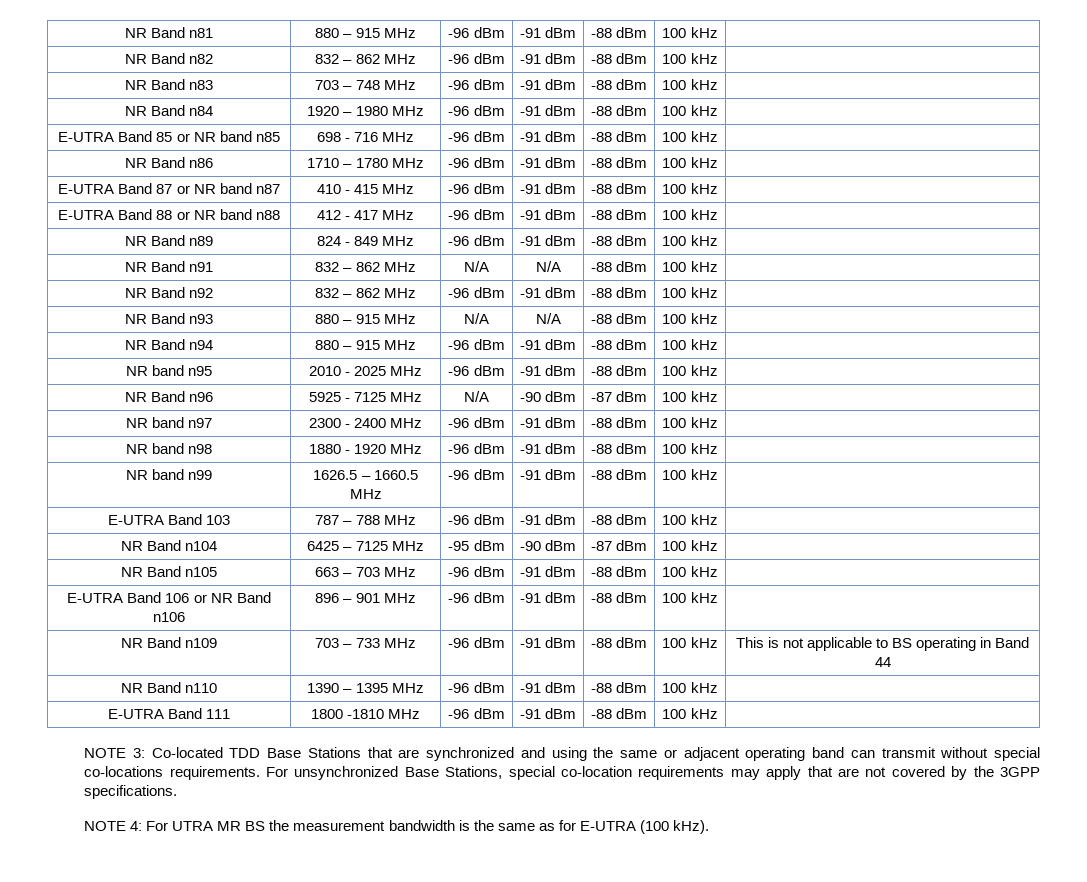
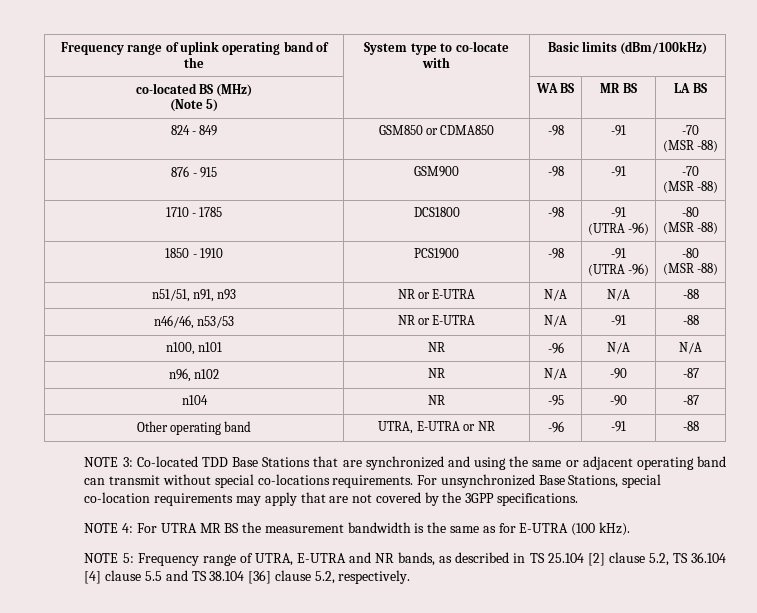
[124,27,214,38] [315,28,416,38] [448,27,505,38] [519,27,577,38] [590,27,648,38] [662,27,718,38] [124,53,214,64] [315,54,416,64] [448,53,505,64] [519,53,577,64] [590,53,648,64] [662,53,718,64] [124,79,214,90] [315,80,416,90] [448,79,505,90] [519,79,577,90] [590,79,648,90] [662,79,718,90] [124,105,214,116] [307,106,424,116] [448,105,505,116] [519,105,577,116] [590,105,648,116] [662,105,718,116] [58,131,280,142] [316,132,415,142] [448,131,505,142] [519,131,577,142] [590,131,648,142] [662,131,718,142] [124,157,214,168] [307,158,424,168] [448,157,505,168] [519,157,577,168] [590,157,648,168] [662,157,718,168] [58,183,280,194] [316,184,415,194] [448,183,505,194] [519,183,577,194] [590,183,648,194] [662,183,718,194] [58,209,280,220] [316,210,415,220] [448,209,505,220] [519,209,577,220] [590,209,648,220] [662,209,718,220] [124,235,214,246] [316,236,415,246] [448,235,505,246] [519,235,577,246] [590,235,648,246] [662,235,718,246] [124,261,214,272] [315,262,416,272] [464,261,489,272] [535,261,561,272] [590,261,648,272] [662,261,718,272] [124,287,214,298] [315,288,416,298] [448,287,505,298] [519,287,577,298] [590,287,648,298] [662,287,718,298] [124,313,214,324] [315,314,416,324] [464,313,489,324] [535,313,561,324] [590,313,648,324] [662,313,718,324] [124,339,214,350] [315,340,416,350] [448,339,505,350] [519,339,577,350] [590,339,648,350] [662,339,718,350] [125,365,213,376] [308,366,423,376] [448,365,505,376] [519,365,577,376] [590,365,648,376] [662,365,718,376] [124,391,214,402] [308,392,423,402] NR Band n81 | 880 – 915 MHz | -96 dBm | -91 dBm | -88 dBm | 100 kHz | // NR Band n82 | 832 – 862 MHz | -96 dBm | -91 dBm | -88 dBm | 100 kHz | // NR Band n83 | 703 – 748 MHz | -96 dBm | -91 dBm | -88 dBm | 100 kHz | // NR Band n84 | 1920 – 1980 MHz | -96 dBm | -91 dBm | -88 dBm | 100 kHz | // E-UTRA Band 85 or NR band n85 | 698 - 716 MHz | -96 dBm | -91 dBm | -88 dBm | 100 kHz | // NR Band n86 | 1710 – 1780 MHz | -96 dBm | -91 dBm | -88 dBm | 100 kHz | // E-UTRA Band 87 or NR band n87 | 410 - 415 MHz | -96 dBm | -91 dBm | -88 dBm | 100 kHz | // E-UTRA Band 88 or NR band n88 | 412 - 417 MHz | -96 dBm | -91 dBm | -88 dBm | 100 kHz | // NR Band n89 | 824 - 849 MHz | -96 dBm | -91 dBm | -88 dBm | 100 kHz | // NR Band n91 | 832 – 862 MHz | N/A | N/A | -88 dBm | 100 kHz | // NR Band n92 | 832 – 862 MHz | -96 dBm | -91 dBm | -88 dBm | 100 kHz | // NR Band n93 | 880 – 915 MHz | N/A | N/A | -88 dBm | 100 kHz | // NR Band n94 | 880 – 915 MHz | -96 dBm | -91 dBm | -88 dBm | 100 kHz | // NR band n95 | 2010 - 2025 MHz | -96 dBm | -91 dBm | -88 dBm | 100 kHz | // NR Band n96 | 5925 - 7125 MHz -> [60,41,330,55] [184,57,204,68] [364,41,509,55] [422,57,450,68] [547,41,708,55] [135,83,253,97] [169,99,219,112] [535,83,575,93] [600,83,637,93] [674,83,707,93] [170,125,218,136] [378,125,495,135] [547,125,564,136] [611,125,626,136] [682,125,699,135] [662,140,719,152] [171,166,217,178] [414,166,459,177] [547,166,564,177] [611,166,626,177] [682,166,699,176] [662,181,719,193] [165,207,223,217] [413,207,460,217] [547,207,564,218] [611,207,626,218] [587,222,650,235] [682,207,699,217] [662,222,719,234] [165,248,223,259] [414,248,459,259] [547,248,564,259] [611,248,626,259] [587,263,650,276] [682,248,699,258] [662,263,719,275] [151,289,237,302] [397,289,476,299] [544,289,567,301] [607,289,630,301] [682,289,699,299] [153,315,235,329] [397,315,476,325] [544,315,567,327] [611,315,626,326] [682,315,699,325] [165,342,223,355] [428,342,445,352] [547,342,564,354] [607,342,630,354] [679,342,702,354] [168,368,220,382] [428,368,445,378] Frequency range of uplink operating band of the | System type to co-locate with | Basic limits (dBm/100kHz) // co-located BS (MHz) // (Note 5) | | WA BS | MR BS | LA BS // 824 - 849 | GSM850 or CDMA850 | -98 | -91 | -70 // (MSR -88) // 876 - 915 | GSM900 | -98 | -91 | -70 // (MSR -88) // 1710 - 1785 | DCS1800 | -98 | -91 // (UTRA -96) | -80 // (MSR -88) // 1850 - 1910 | PCS1900 | -98 | -91 // (UTRA -96) | -80 // (MSR -88) // n51/51, n91, n93 | NR or E-UTRA | N/A | N/A | -88 // n46/46, n53/53 | NR or E-UTRA | N/A | -91 | -88 // n100, n101 | NR | -96 | N/A | N/A // n96, n102 | NR
[545,391,577,402] [590,391,648,402] [662,391,718,402] [125,417,213,428] [308,418,423,428] [448,417,505,428] [519,417,577,428] [590,417,648,428] [662,417,718,428] [125,443,213,454] [308,444,423,454] [448,443,505,454] [519,443,577,454] [590,443,648,454] [662,443,718,454] [125,469,213,480] [313,470,418,480] [349,489,382,499] [448,469,505,480] [519,469,577,480] [590,469,648,480] [662,469,718,480] [107,514,231,525] [315,515,416,525] [448,514,505,525] [519,514,577,525] [590,514,648,525] [662,514,718,525] [120,540,218,551] [307,541,424,551] [448,540,505,551] [519,540,577,551] [590,540,648,551] [662,540,718,551] [120,566,218,577] [315,567,416,577] [448,566,505,577] [519,566,577,577] [590,566,648,577] [662,566,718,577] [67,592,271,603] [153,612,185,622] [315,593,416,603] [448,592,505,603] [519,592,577,603] [590,592,648,603] [662,592,718,603] [120,637,218,648] [315,638,416,648] [448,637,505,648] [519,637,577,648] [590,637,648,648] [662,637,718,648] [735,637,1030,651] [874,657,891,667] [120,682,218,693] [307,683,424,693] [448,682,505,693] [519,682,577,693] [590,682,648,693] [662,682,718,693] [107,708,231,719] [310,709,421,719] [448,708,505,719] [519,708,577,719] [590,708,648,719] [662,708,718,719] dBm | -87 dBm | 100 kHz | // NR band n97 | 2300 - 2400 MHz | -96 dBm | -91 dBm | -88 dBm | 100 kHz | // NR band n98 | 1880 - 1920 MHz | -96 dBm | -91 dBm | -88 dBm | 100 kHz | // NR band n99 | 1626.5 – 1660.5 MHz | -96 dBm | -91 dBm | -88 dBm | 100 kHz | // E-UTRA Band 103 | 787 – 788 MHz | -96 dBm | -91 dBm | -88 dBm | 100 kHz | // NR Band n104 | 6425 – 7125 MHz | -95 dBm | -90 dBm | -87 dBm | 100 kHz | // NR Band n105 | 663 – 703 MHz | -96 dBm | -91 dBm | -88 dBm | 100 kHz | // E-UTRA Band 106 or NR Band n106 | 896 – 901 MHz | -96 dBm | -91 dBm | -88 dBm | 100 kHz | // NR Band n109 | 703 – 733 MHz | -96 dBm | -91 dBm | -88 dBm | 100 kHz | This is not applicable to BS operating in Band 44 // NR Band n110 | 1390 – 1395 MHz | -96 dBm | -91 dBm | -88 dBm | 100 kHz | // E-UTRA Band 111 | 1800 -1810 MHz | -96 dBm | -91 dBm | -88 dBm | 100 kHz | -> [682,368,699,378] [181,395,208,405] [428,395,445,405] [547,395,564,406] [610,395,627,406] [682,395,699,405] [136,421,252,435] [378,421,495,434] [547,421,564,433] [611,421,626,432] [682,421,699,431] | -87 // n104 | NR | -95 | -90 | -87 // Other operating band | UTRA, E-UTRA or NR | -96 | -91 | -88
(709, 827) none -> [84,552,726,566] [84,570,411,584] // NOTE 5: Frequency range of UTRA, E-UTRA and NR bands, as described in TS 25.104 [2] clause 5.2, TS 36.104 [4] clause 5.5 and TS 38.104 [36] clause 5.2, respectively.

